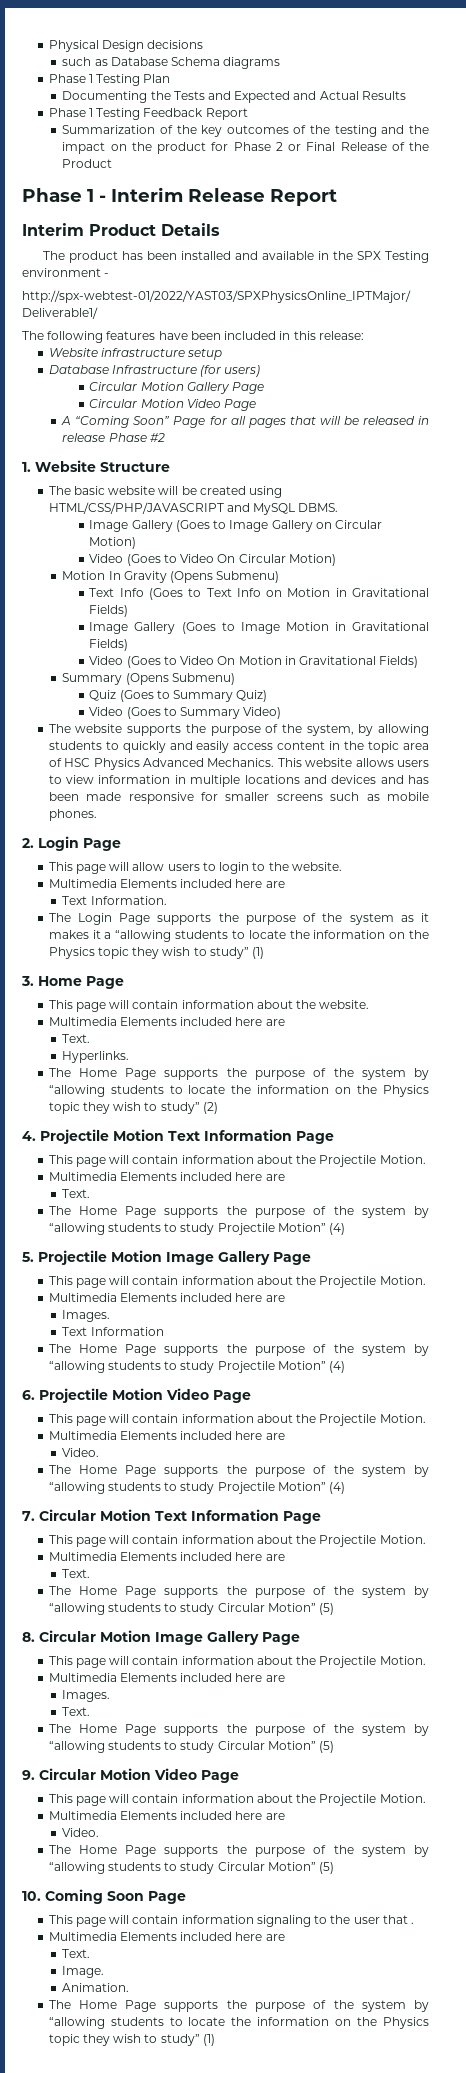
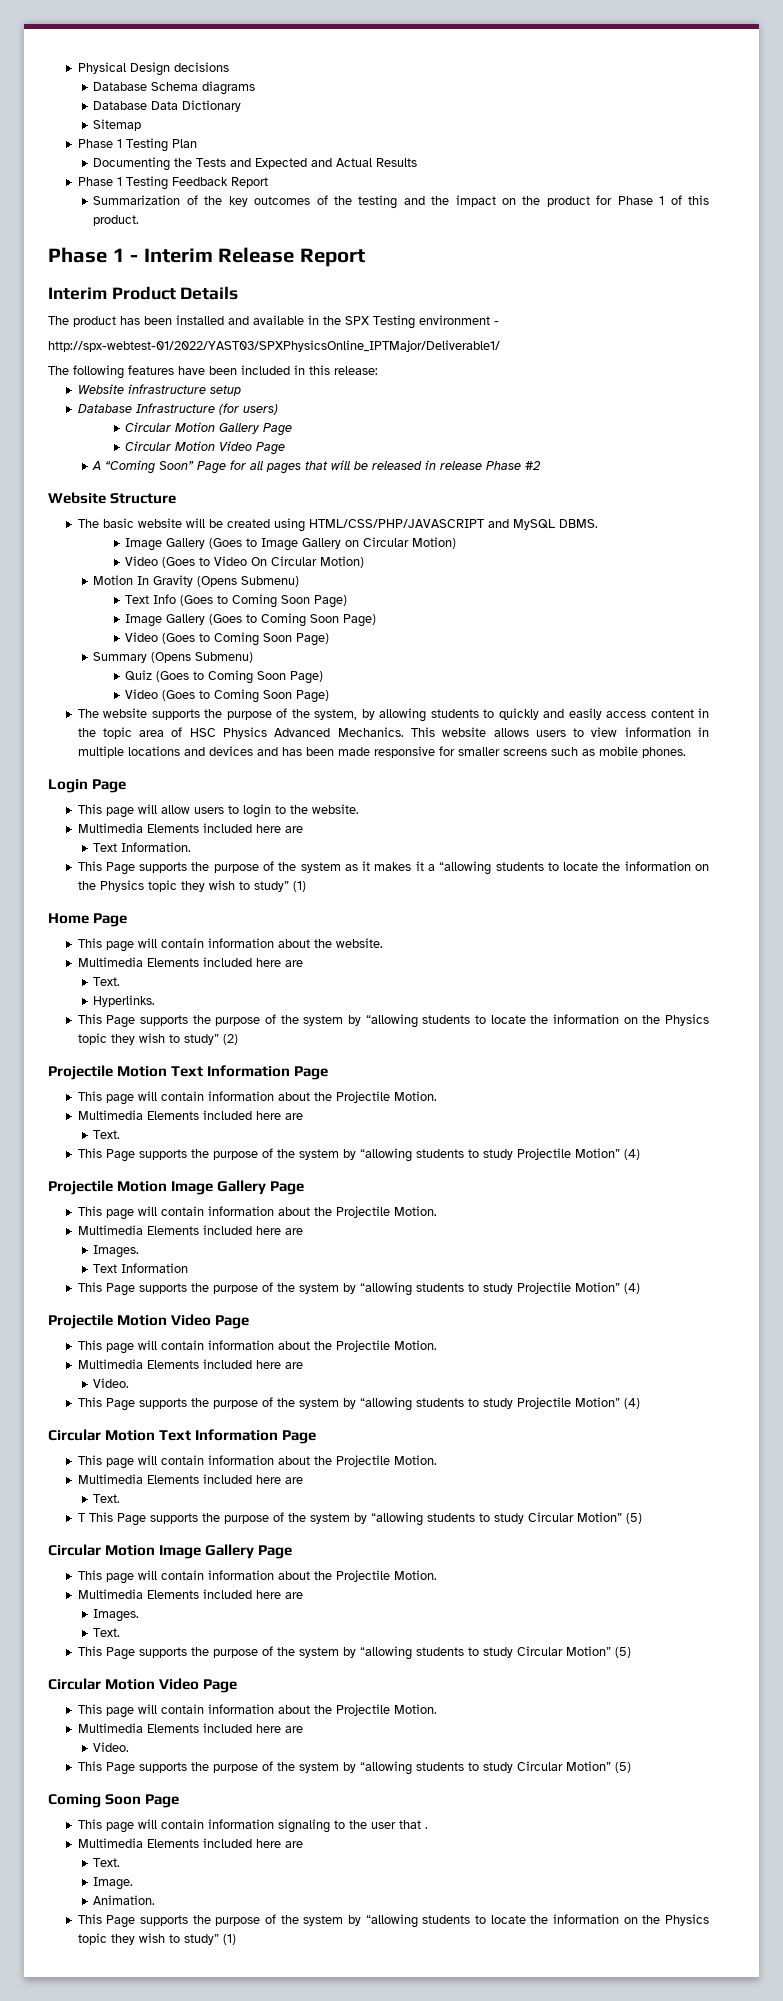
[62,57,108,66] such as -> (229, 67) none
(281, 63) none -> [93,100,242,112] [93,119,142,131] // Database Data Dictionary // Sitemap
[275,142,430,151] [62,159,113,168] 2 or Final Release of the Product -> [659,195,709,205] [93,215,140,226] 1 of this product.
[22,462,31,472] 1. -> (542, 465) none
[206,588,429,597] [89,605,129,617] [89,622,429,634] [89,639,129,651] [89,656,419,668] Text Info on Motion in Gravitational Fields) // Image Gallery (Goes to Image Motion in Gravitational Fields) // Video (Goes to Video On Motion in Gravitational Fields) -> [232,594,348,608] [125,613,377,627] [125,632,330,646] Coming Soon Page) // Image Gallery (Goes to Coming Soon Page) // Video (Goes to Coming Soon Page)
[173,690,268,702] [89,707,282,719] Summary Quiz) // Video (Goes to Summary Video) -> [208,670,324,684] [125,689,330,703] Coming Soon Page) // Video (Goes to Coming Soon Page)
[22,838,34,848] 2. -> (686, 752) none
[48,913,112,925] The Login -> [77,861,102,871] This
[21,976,34,986] 3. -> (306, 886) none
[48,1068,117,1077] The Home -> [77,1014,102,1024] This
[22,1131,36,1141] 4. -> (238, 1039) none
[48,1206,117,1215] The Home -> [77,1148,102,1158] This
[22,1252,34,1262] 5. -> (640, 1154) none
[48,1344,117,1353] The Home -> [77,1282,102,1292] This
[22,1390,35,1400] 6. -> (640, 1288) none
[48,1465,117,1474] The Home -> [77,1397,102,1407] This
[22,1511,35,1521] 7. -> (640, 1403) none
[48,1586,117,1595] The Home -> [77,1512,113,1522] T This
[22,1632,35,1642] 8. -> (642, 1518) none
[48,1724,117,1733] The Home -> [77,1646,102,1656] This
[22,1770,35,1780] 9. -> (631, 1652) none
[48,1845,117,1854] The Home -> [77,1761,102,1771] This
[22,1891,41,1901] 10. -> (631, 1767) none
[48,2000,117,2009] The Home -> [77,1914,102,1924] This

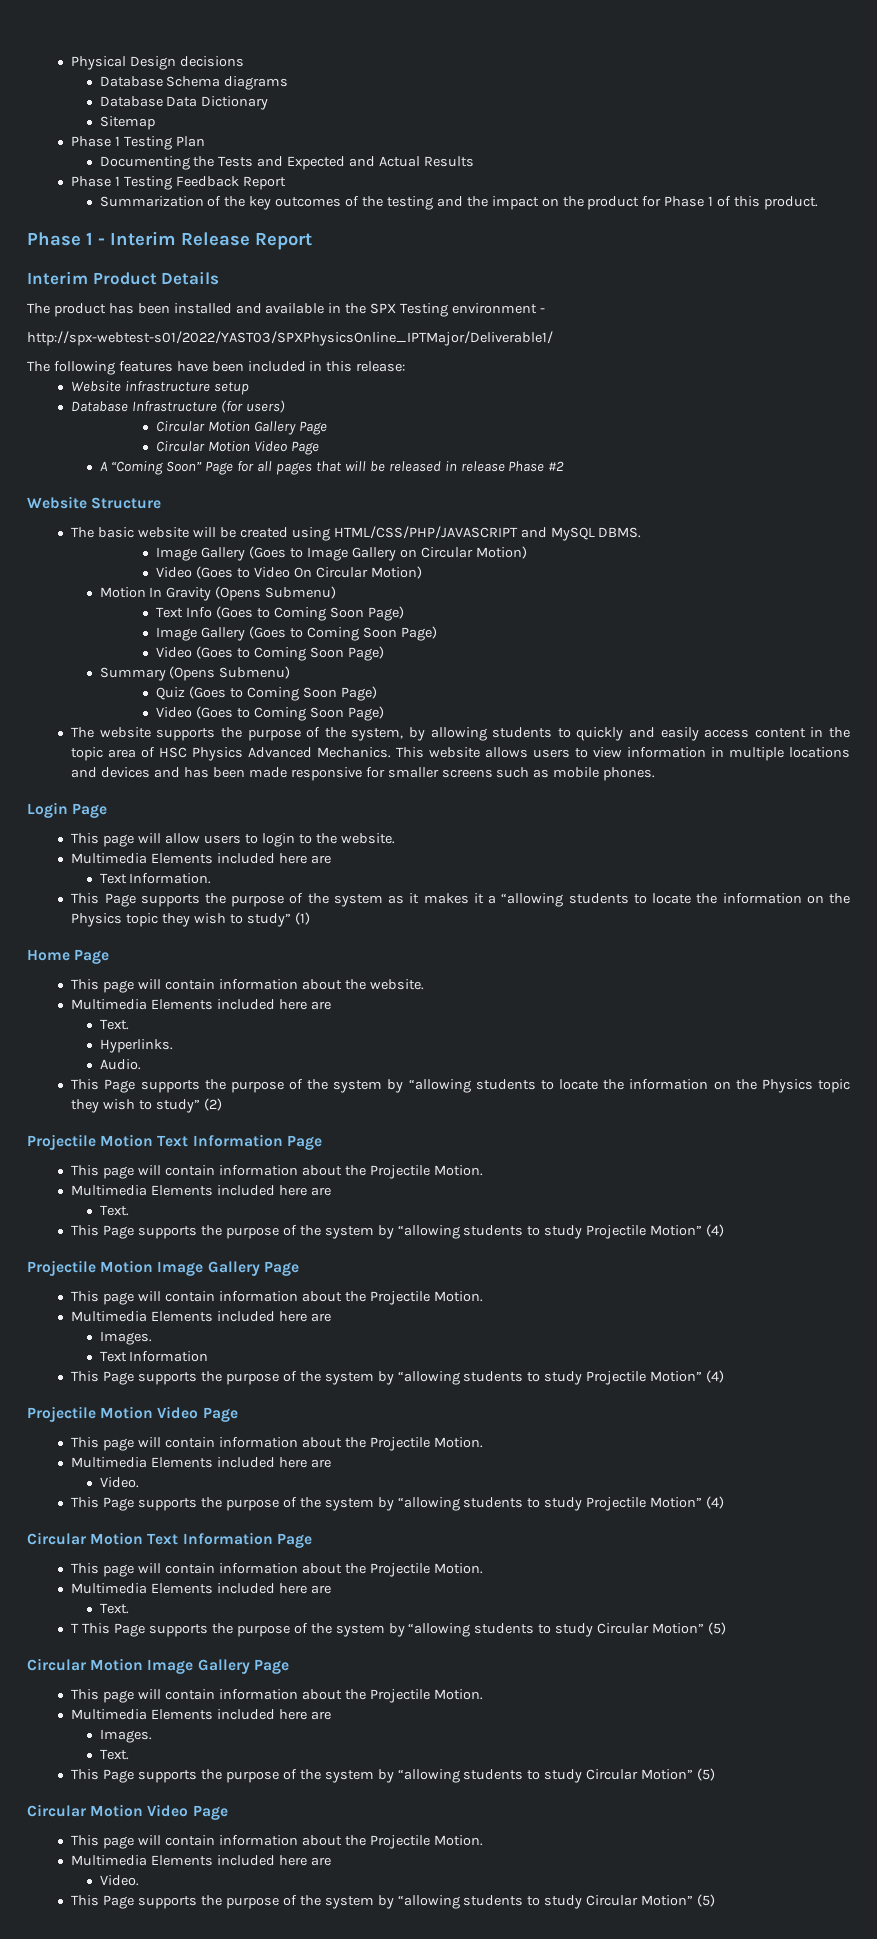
[48,340,500,352] http://spx-webtest-01/2022/YAST03/SPXPhysicsOnline_IPTMajor/Deliverable1/ -> [27,331,553,346] http://spx-webtest-s01/2022/YAST03/SPXPhysicsOnline_IPTMajor/Deliverable1/
(156, 1001) none -> [99,1059,141,1070] // Audio.
[48,1794,180,1808] [77,1819,428,1833] [77,1838,303,1848] [93,1858,121,1867] [93,1877,134,1890] [93,1895,156,1905] [77,1914,710,1928] [77,1933,236,1945] // Coming Soon Page // This page will contain information signaling to the user that . // Multimedia Elements included here are // Text. // Image. // Animation. // This Page supports the purpose of the system by “allowing students to locate the information on the Physics topic they wish to study” (1) -> (715, 1900) none

